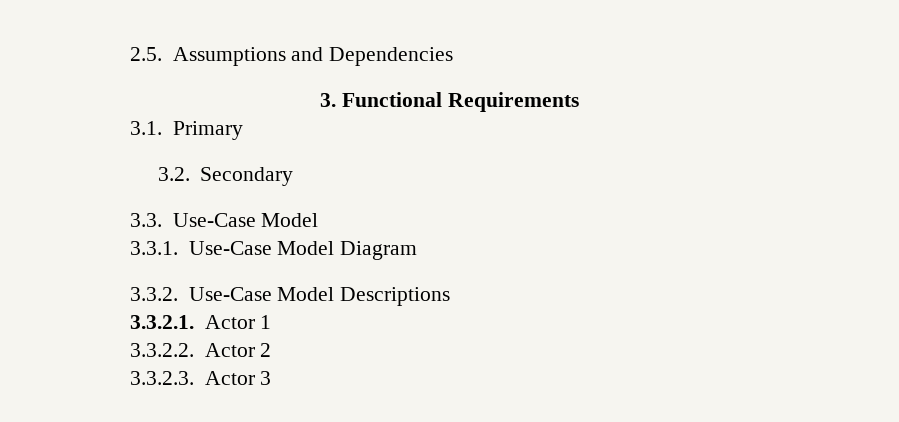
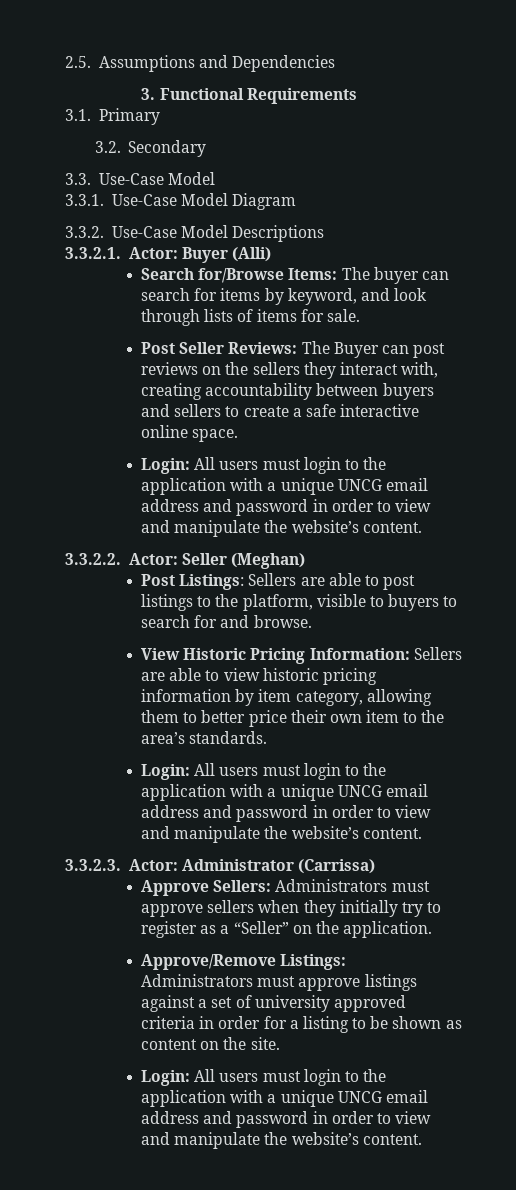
[204,315,272,329] [129,343,272,357] [129,371,272,385] Actor 1 // 3.3.2.2. Actor 2 // 3.3.2.3. Actor 3 -> [129,247,272,263] [140,267,449,284] [140,288,428,305] [140,309,360,326] [140,341,446,358] [140,362,439,379] [140,383,434,400] [140,404,420,417] [140,425,239,442] [140,457,387,474] [140,478,428,495] [140,499,432,516] [140,520,422,537] [65,553,306,569] [140,573,416,590] [140,594,458,611] [140,615,312,628] [140,647,462,664] [140,668,377,685] [140,689,432,706] [140,710,445,727] [140,731,268,744] [140,763,387,780] [140,784,428,801] [140,805,432,822] [140,826,422,843] [65,859,376,874] [140,879,430,896] [140,900,442,917] [140,921,433,938] [140,954,347,970] [140,974,417,991] [140,995,406,1012] [140,1016,462,1033] [140,1037,280,1050] [140,1069,387,1086] [140,1090,428,1107] [140,1111,432,1128] [140,1132,422,1149] Actor: Buyer (Alli) // Search for/Browse Items: The buyer can search for items by keyword, and look through lists of items for sale. // Post Seller Reviews: The Buyer can post reviews on the sellers they interact with, creating accountability between buyers and sellers to create a safe interactive online space. // Login: All users must login to the application with a unique UNCG email address and password in order to view and manipulate the website’s content. // 3.3.2.2. Actor: Seller (Meghan) // Post Listings: Sellers are able to post listings to the platform, visible to buyers to search for and browse. // View Historic Pricing Information: Sellers are able to view historic pricing information by item category, allowing them to better price their own item to the area’s standards. // Login: All users must login to the application with a unique UNCG email address and password in order to view and manipulate the website’s content. // 3.3.2.3. Actor: Administrator (Carrissa) // Approve Sellers: Administrators must approve sellers when they initially try to register as a “Seller” on the application. // Approve/Remove Listings: Administrators must approve listings against a set of university approved criteria in order for a listing to be shown as content on the site. // Login: All users must login to the application with a unique UNCG email address and password in order to view and manipulate the website’s content.

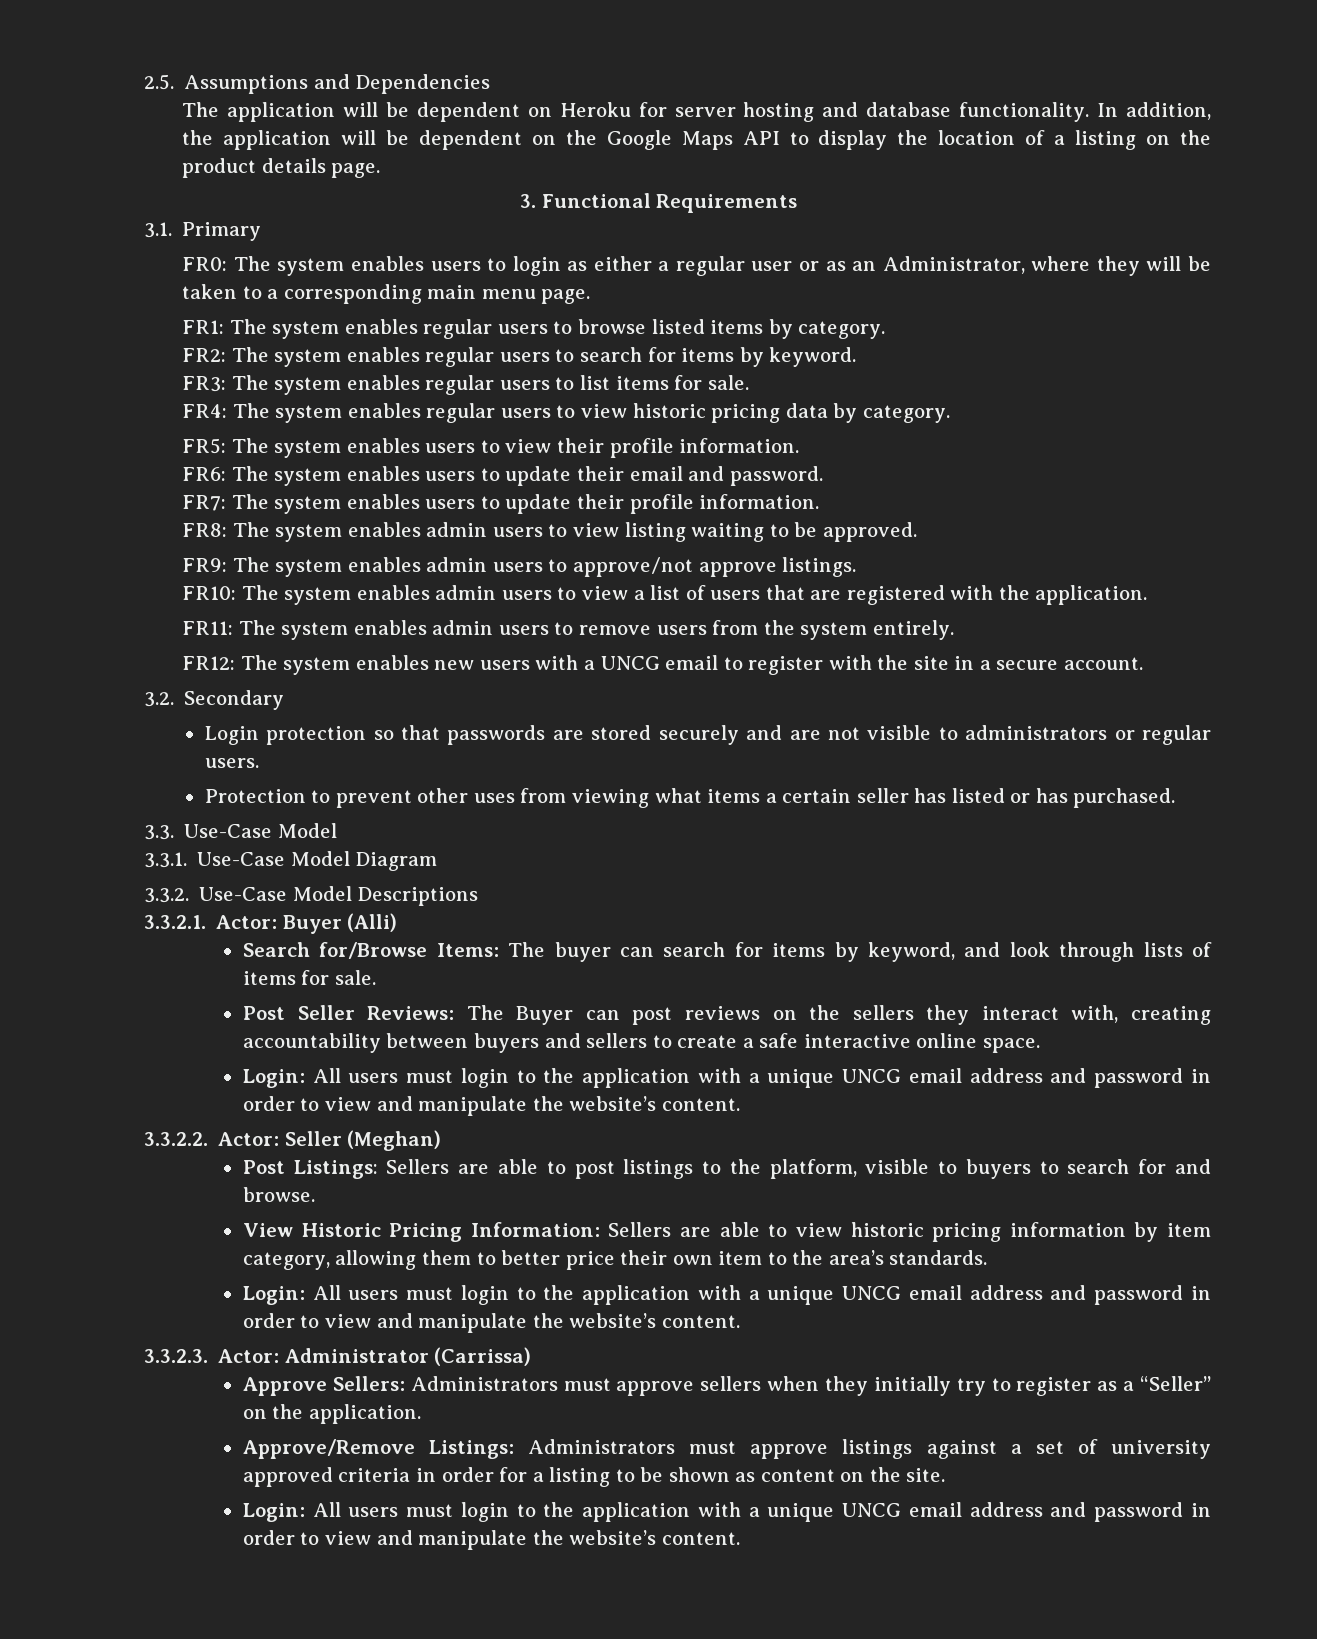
(336, 63) none -> [182,102,1212,122] [182,130,1211,150] [182,158,381,178] // The application will be dependent on Heroku for server hosting and database functionality. In addition, the application will be dependent on the Google Maps API to display the location of a listing on the product details page.
[94,140,207,157] 3.2. Secondary -> [182,256,1211,276] [182,284,591,304] [182,319,886,339] [182,347,857,367] [182,375,749,395] [182,403,950,423] [182,438,800,458] [182,466,823,486] [182,494,820,514] [182,522,917,542] [182,557,857,577] [182,585,1148,605] [182,620,954,640] [182,655,1143,675] [144,690,285,710] [204,725,1211,745] [204,758,259,768] [204,788,1176,808] FR0: The system enables users to login as either a regular user or as an Administrator, where they will be taken to a corresponding main menu page. // FR1: The system enables regular users to browse listed items by category. // FR2: The system enables regular users to search for items by keyword. // FR3: The system enables regular users to list items for sale. // FR4: The system enables regular users to view historic pricing data by category. // FR5: The system enables users to view their profile information. // FR6: The system enables users to update their email and password. // FR7: The system enables users to update their profile information. // FR8: The system enables admin users to view listing waiting to be approved. // FR9: The system enables admin users to approve/not approve listings. // FR10: The system enables admin users to view a list of users that are registered with the application. // FR11: The system enables admin users to remove users from the system entirely. // FR12: The system enables new users with a UNCG email to register with the site in a secure account. // 3.2. Secondary // Login protection so that passwords are stored securely and are not visible to administrators or regular users. // Protection to prevent other uses from viewing what items a certain seller has listed or has purchased.

